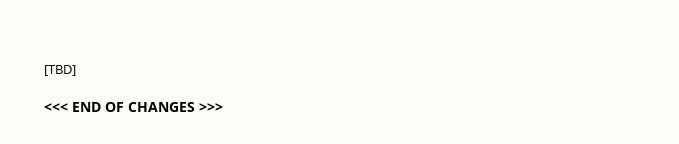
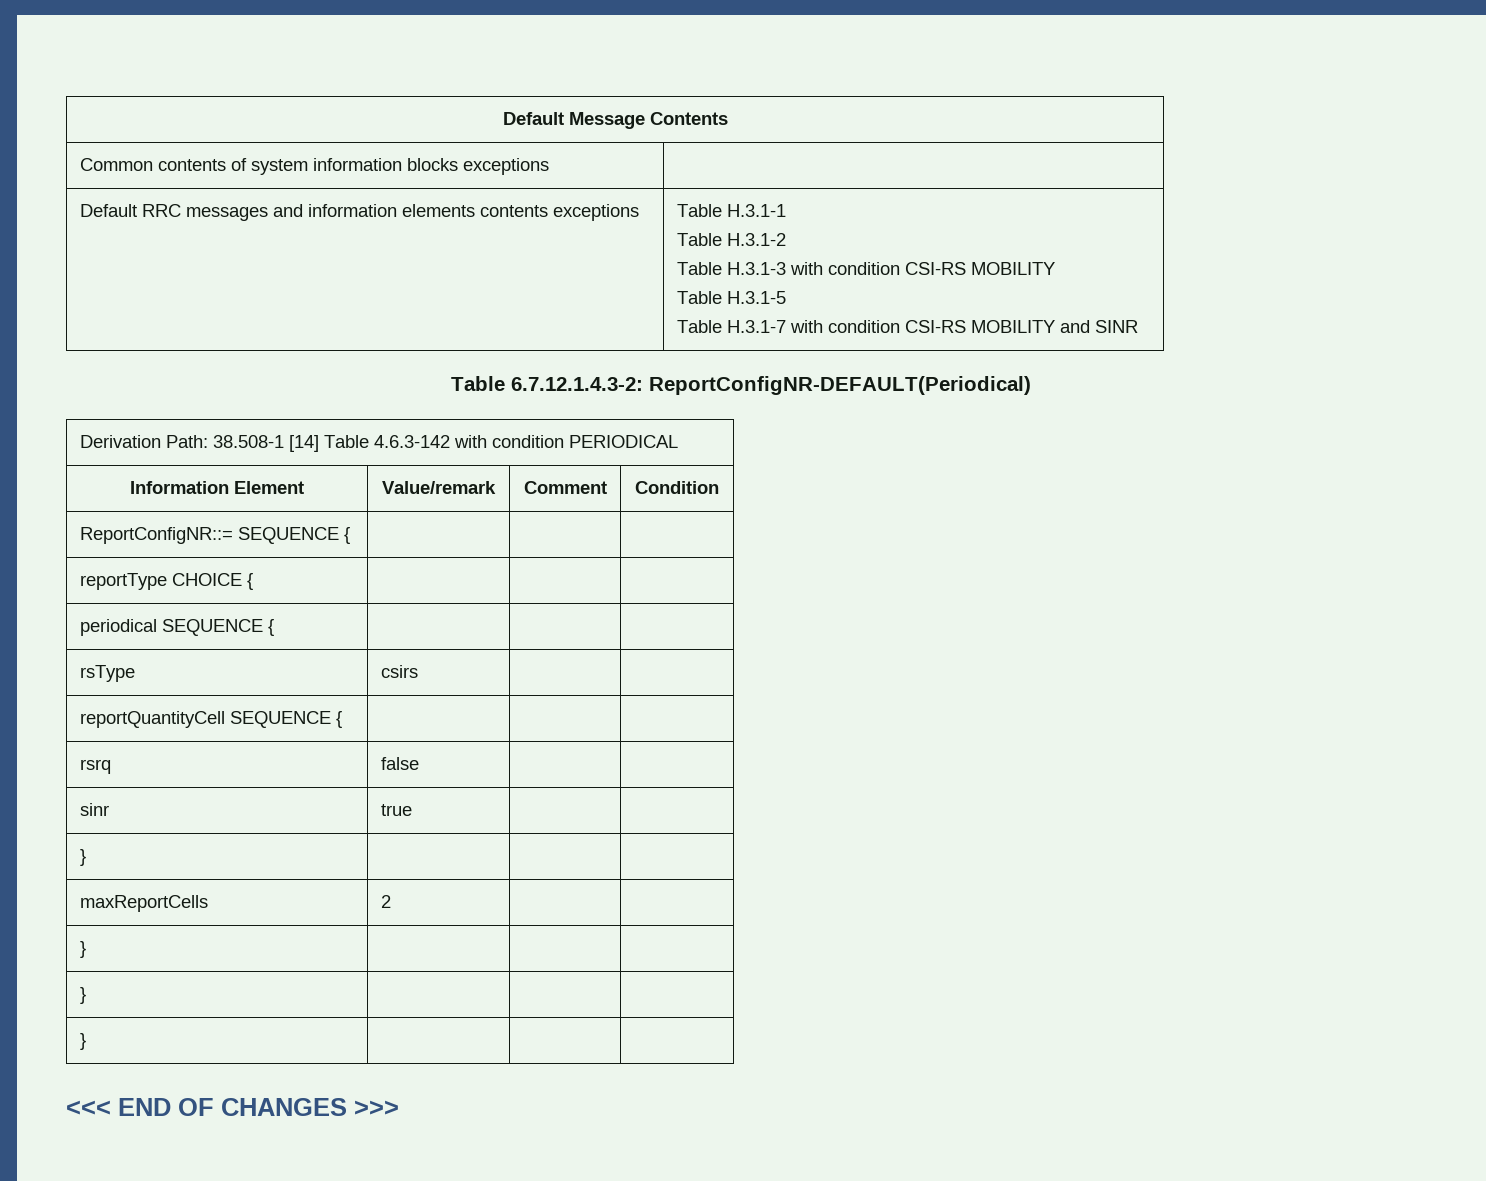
[44,65,76,76] [TBD] -> [502,112,728,129] [79,158,549,175] [79,204,639,221] [676,204,786,217] [676,233,786,246] [676,262,1055,275] [676,291,786,304] [676,320,1138,333] [450,376,1031,395] [79,435,678,452] [130,481,304,494] [382,481,496,494] [523,481,607,494] [635,481,719,494] [79,527,350,544] [79,573,253,590] [79,619,274,636] [79,665,135,682] [380,665,418,678] [79,711,342,728] [79,759,111,774] [380,757,419,770] [79,803,109,816] [380,804,412,816] [79,849,86,866] [79,895,208,912] [380,895,391,908] [79,941,86,958] [79,987,86,1004] [79,1033,86,1050] Default Message Contents // Common contents of system information blocks exceptions | // Default RRC messages and information elements contents exceptions | Table H.3.1-1 // Table H.3.1-2 // Table H.3.1-3 with condition CSI-RS MOBILITY // Table H.3.1-5 // Table H.3.1-7 with condition CSI-RS MOBILITY and SINR // Table 6.7.12.1.4.3-2: ReportConfigNR-DEFAULT(Periodical) // Derivation Path: 38.508-1 [14] Table 4.6.3-142 with condition PERIODICAL // Information Element | Value/remark | Comment | Condition // ReportConfigNR::= SEQUENCE { | | | // reportType CHOICE { | | | // periodical SEQUENCE { | | | // rsType | csirs | | // reportQuantityCell SEQUENCE { | | | // rsrq | false | | // sinr | true | | // } | | | // maxReportCells | 2 | | // } | | | // } | | | // } | | |

